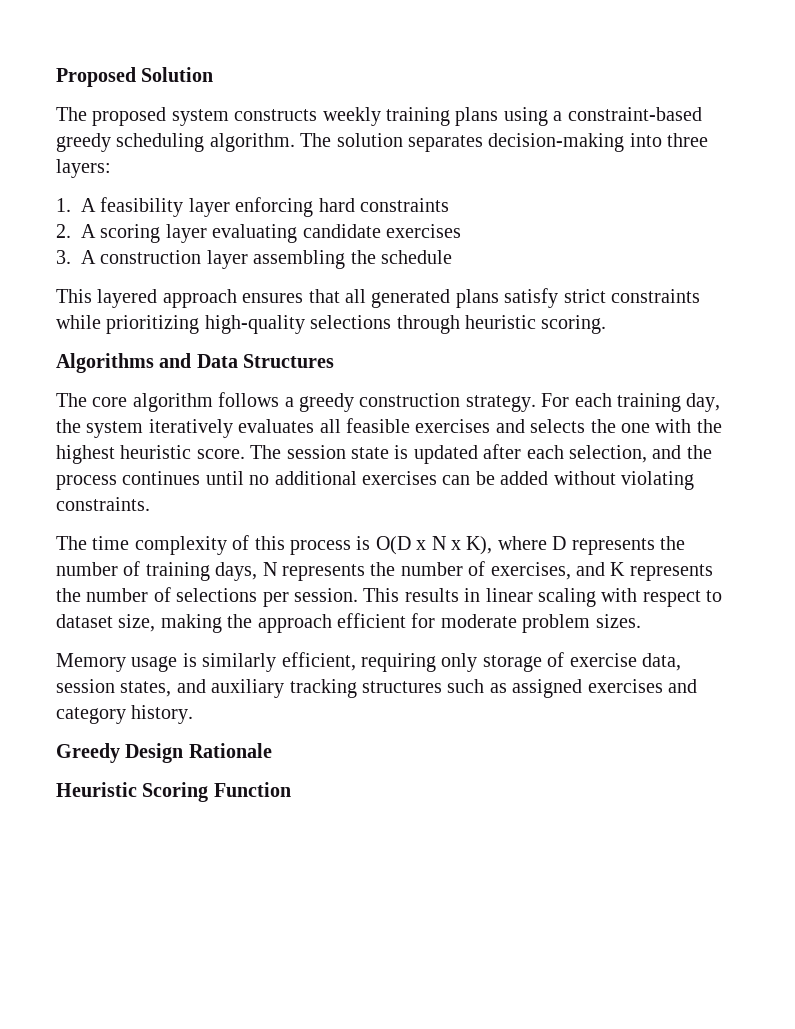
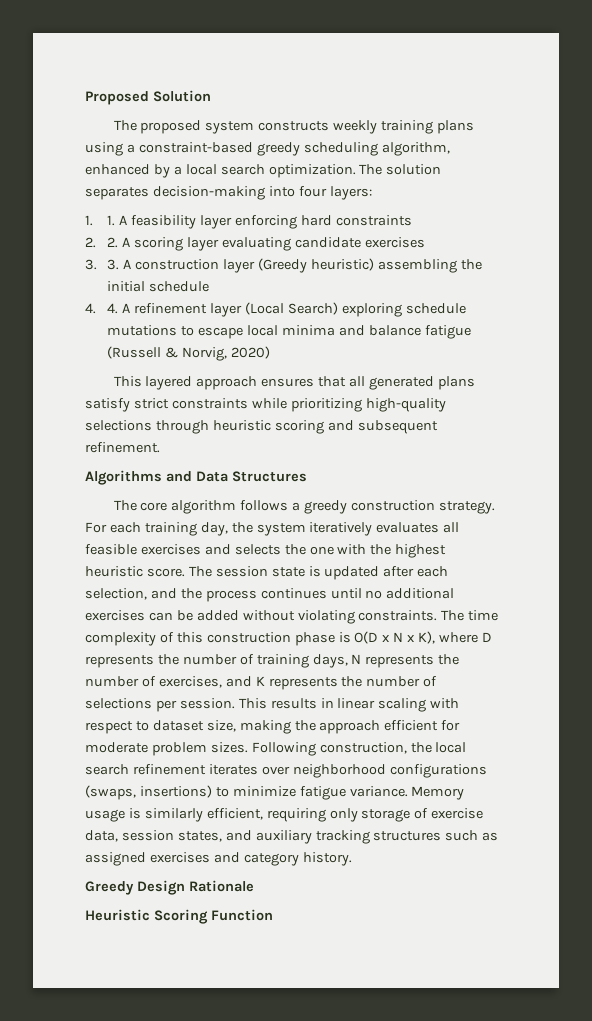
[209,133,295,152] algorithm. -> [381,142,450,156] [85,164,356,178] algorithm, enhanced by a local search optimization.
[667,133,709,147] three -> [298,186,327,197] four
(71, 205) none -> [107,215,116,226] 1.
(71, 231) none -> [107,237,119,248] 2.
(71, 257) none -> [107,259,120,270] 3.
(248, 259) none -> [257,258,374,273] (Greedy heuristic)
[381,250,452,264] schedule -> [107,281,210,292] [85,302,466,317] [107,325,471,339] [107,346,270,361] initial schedule // 4. 4. A refinement layer (Local Search) exploring schedule mutations to escape local minima and balance fatigue (Russell & Norvig, 2020)
[541,315,607,334] scoring. -> [274,420,438,434] [85,442,160,453] scoring and subsequent refinement.
(150, 504) // -> (438, 615) none
[290,540,351,555] process -> [206,632,335,646] construction phase
(641, 621) // -> [251,742,467,756] [85,764,487,778] [85,785,408,800] Following construction, the local search refinement iterates over neighborhood configurations (swaps, insertions) to minimize fatigue variance.

